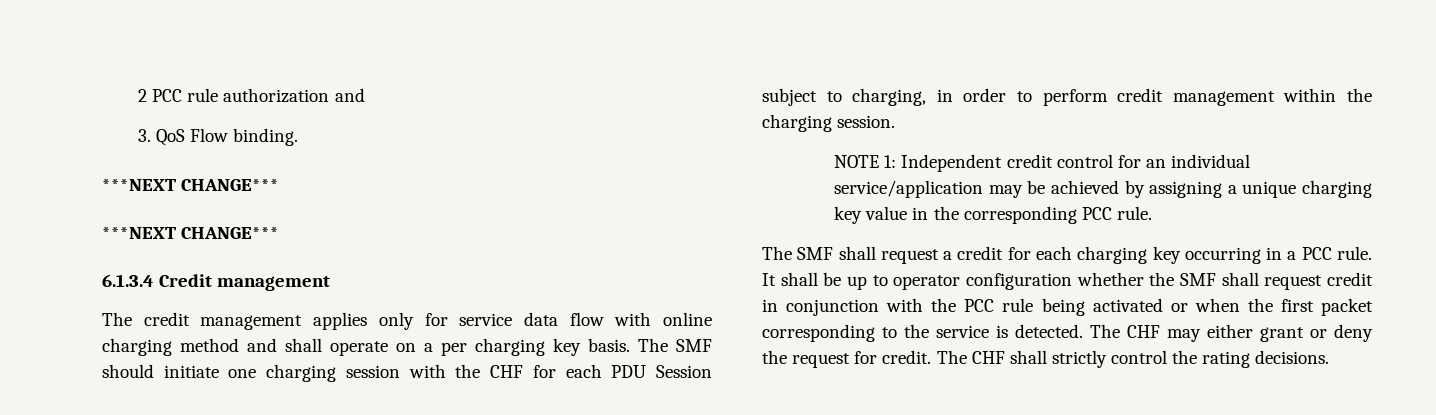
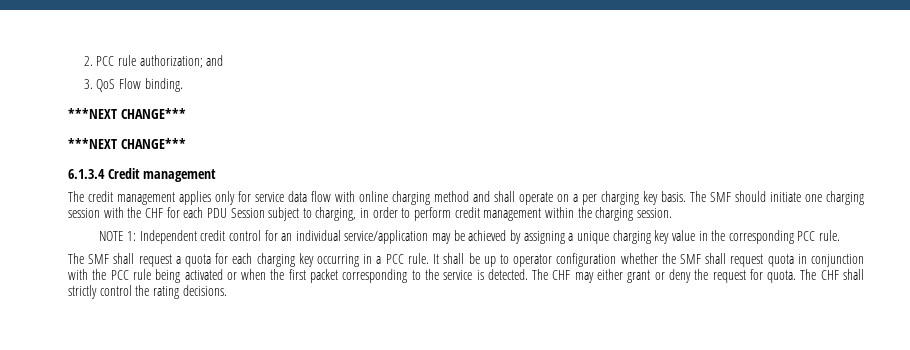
[138,88,330,103] 2 PCC rule authorization -> [83,55,203,68] 2. PCC rule authorization;
[957,246,1004,260] credit -> [185,254,212,267] quota
[1327,272,1373,286] credit -> [767,254,794,267] quota
[882,350,932,364] credit. -> [767,270,797,283] quota.

